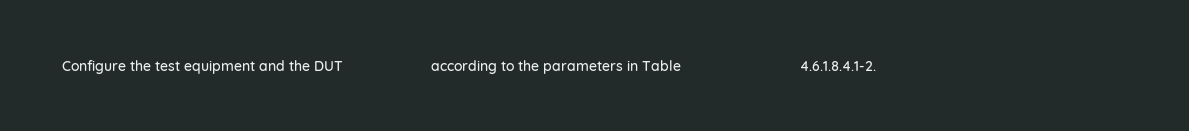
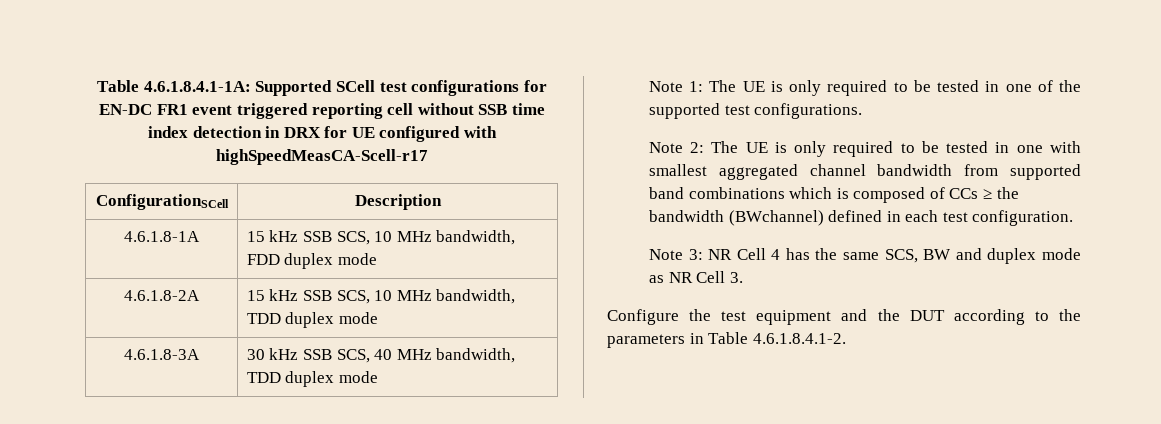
(62, 67) none -> [97,80,547,96] [99,103,545,119] [147,126,498,142] [216,149,428,165] [95,194,229,210] [354,194,442,210] [124,231,200,242] [246,230,516,245] [246,253,377,269] [124,290,200,301] [246,289,516,304] [246,312,378,328] [124,349,200,360] [246,348,516,363] [246,371,378,387] [648,80,1081,96] [648,103,863,119] [648,141,1081,157] [648,164,1081,180] [648,187,1019,203] [648,210,1074,226] [648,248,1081,264] [648,271,743,283] Table 4.6.1.8.4.1-1A: Supported SCell test configurations for EN-DC FR1 event triggered reporting cell without SSB time index detection in DRX for UE configured with highSpeedMeasCA-Scell-r17 // ConfigurationSCell | Description // 4.6.1.8-1A | 15 kHz SSB SCS, 10 MHz bandwidth, FDD duplex mode // 4.6.1.8-2A | 15 kHz SSB SCS, 10 MHz bandwidth, TDD duplex mode // 4.6.1.8-3A | 30 kHz SSB SCS, 40 MHz bandwidth, TDD duplex mode // Note 1: The UE is only required to be tested in one of the supported test configurations. // Note 2: The UE is only required to be tested in one with smallest aggregated channel bandwidth from supported band combinations which is composed of CCs ≥ the bandwidth (BWchannel) defined in each test configuration. // Note 3: NR Cell 4 has the same SCS, BW and duplex mode as NR Cell 3. //

